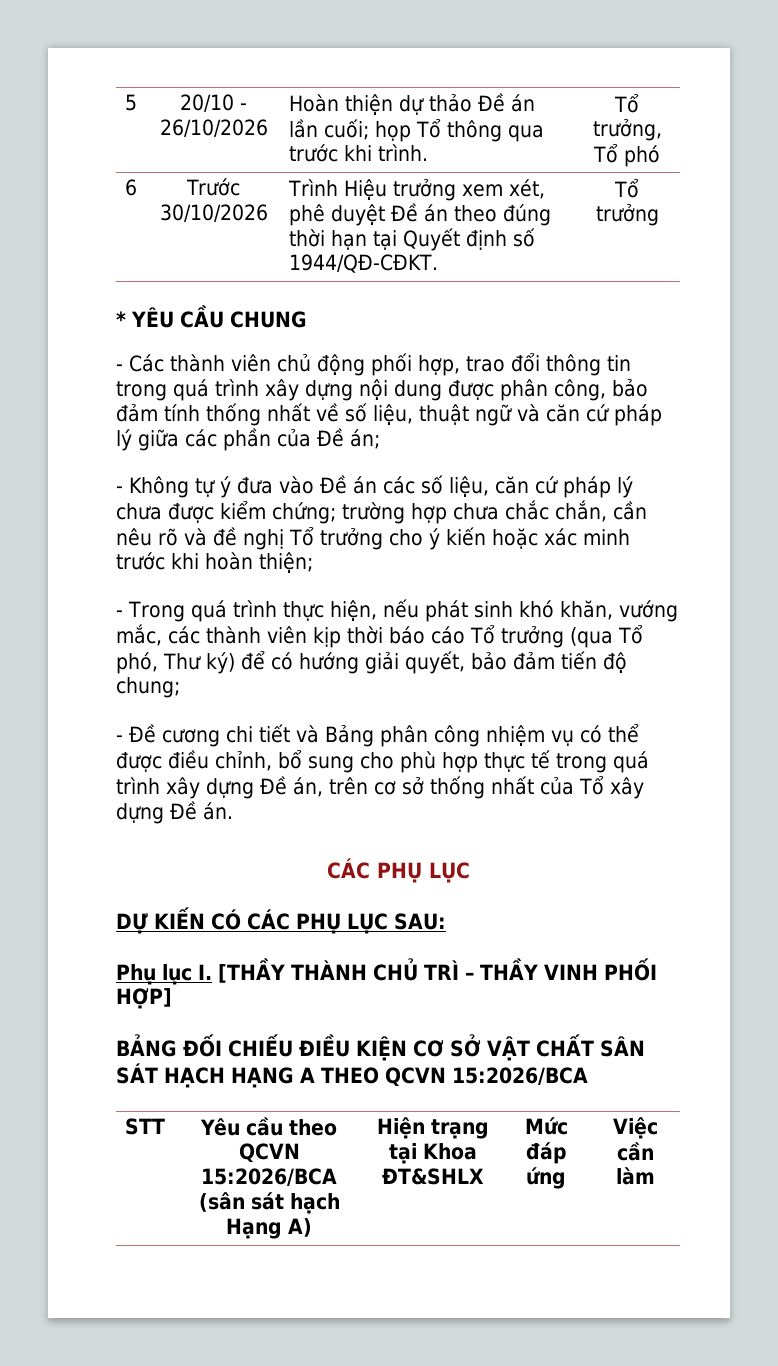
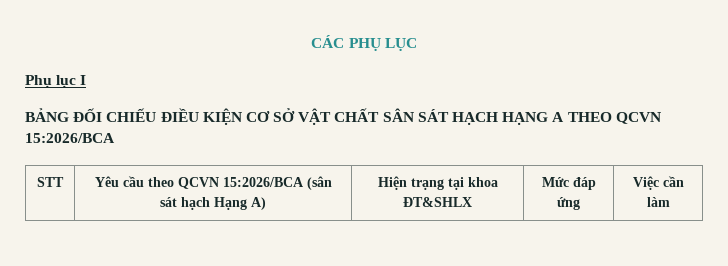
[125,94,137,111] [180,94,247,112] [159,119,268,137] [289,93,536,115] [289,118,545,142] [289,144,429,162] [614,93,639,113] [592,118,662,141] [593,143,660,167] [125,179,137,196] [185,178,241,196] [159,204,268,222] [288,178,546,201] [289,203,552,226] [289,228,536,251] [289,254,439,273] [614,178,639,198] [595,203,659,226] [116,305,307,328] [116,352,631,376] [116,378,648,401] [116,403,662,426] [116,428,380,451] [116,475,633,498] [116,500,647,524] [116,526,630,550] [116,552,313,573] [116,599,678,622] [116,624,643,648] [116,650,627,674] [116,677,180,698] [116,723,639,747] [116,749,649,773] [116,775,644,799] [116,801,233,824] [326,858,470,883] [116,907,446,934] [116,958,657,985] [116,988,172,1009] 5 | 20/10 - 26/10/2026 | Hoàn thiện dự thảo Đề án lần cuối; họp Tổ thông qua trước khi trình. | Tổ trưởng, Tổ phó // 6 | Trước 30/10/2026 | Trình Hiệu trưởng xem xét, phê duyệt Đề án theo đúng thời hạn tại Quyết định số 1944/QĐ-CĐKT. | Tổ trưởng // * YÊU CẦU CHUNG // - Các thành viên chủ động phối hợp, trao đổi thông tin trong quá trình xây dựng nội dung được phân công, bảo đảm tính thống nhất về số liệu, thuật ngữ và căn cứ pháp lý giữa các phần của Đề án; // - Không tự ý đưa vào Đề án các số liệu, căn cứ pháp lý chưa được kiểm chứng; trường hợp chưa chắc chắn, cần nêu rõ và đề nghị Tổ trưởng cho ý kiến hoặc xác minh trước khi hoàn thiện; // - Trong quá trình thực hiện, nếu phát sinh khó khăn, vướng mắc, các thành viên kịp thời báo cáo Tổ trưởng (qua Tổ phó, Thư ký) để có hướng giải quyết, bảo đảm tiến độ chung; // - Đề cương chi tiết và Bảng phân công nhiệm vụ có thể được điều chỉnh, bổ sung cho phù hợp thực tế trong quá trình xây dựng Đề án, trên cơ sở thống nhất của Tổ xây dựng Đề án. // CÁC PHỤ LỤC // DỰ KIẾN CÓ CÁC PHỤ LỤC SAU: // Phụ lục I. [THẦY THÀNH CHỦ TRÌ – THẦY VINH PHỐI HỢP] -> [311,35,417,51] [25,75,87,88] CÁC PHỤ LỤC // Phụ lục I
[423,1143,477,1160] Khoa -> [467,177,498,187] khoa

